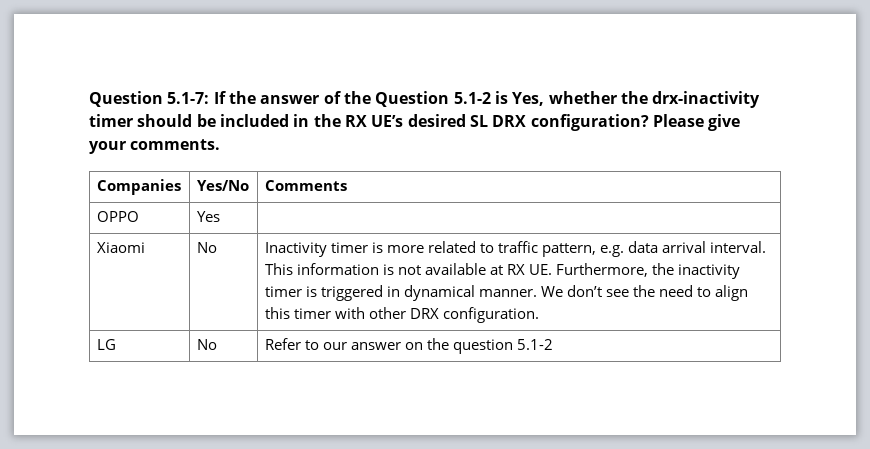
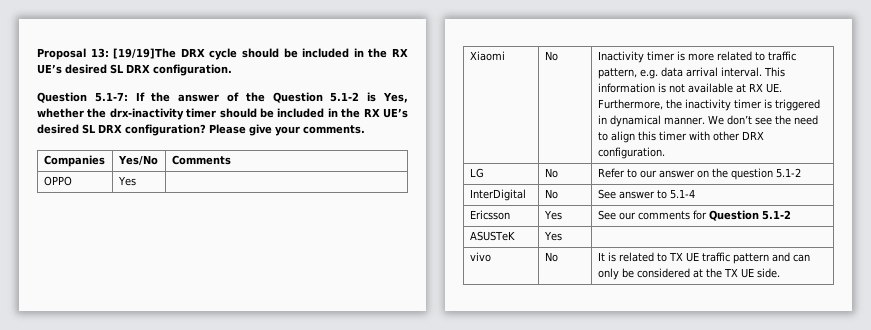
(89, 99) none -> [37,48,409,60] [37,64,232,76] Proposal 13: [19/19]The DRX cycle should be included in the RX UE’s desired SL DRX configuration. //
(553, 344) none -> [469,189,526,201] [544,189,558,199] [597,189,695,199] [469,210,510,220] [543,210,562,220] [597,210,791,221] [469,231,515,241] [543,231,562,241] [469,252,491,262] [544,252,558,262] [597,252,810,264] [597,268,780,280] // InterDigital | No | See answer to 5.1-4 // Ericsson | Yes | See our comments for Question 5.1-2 // ASUSTeK | Yes | // vivo | No | It is related to TX UE traffic pattern and can only be considered at the TX UE side.

